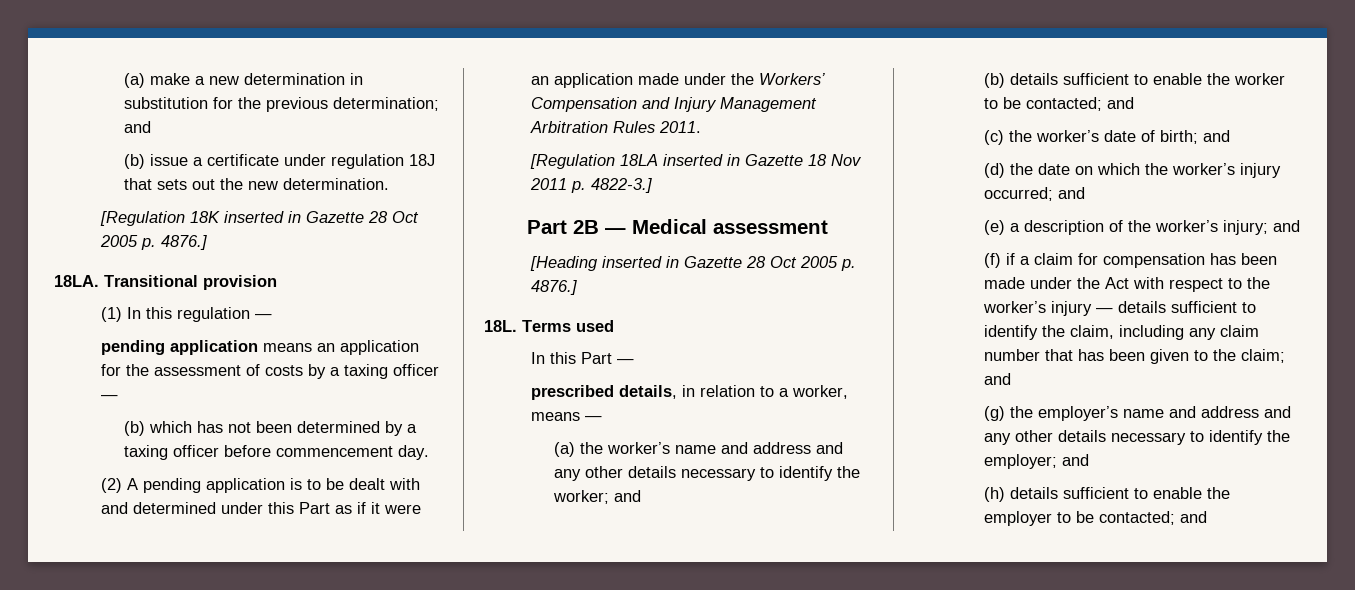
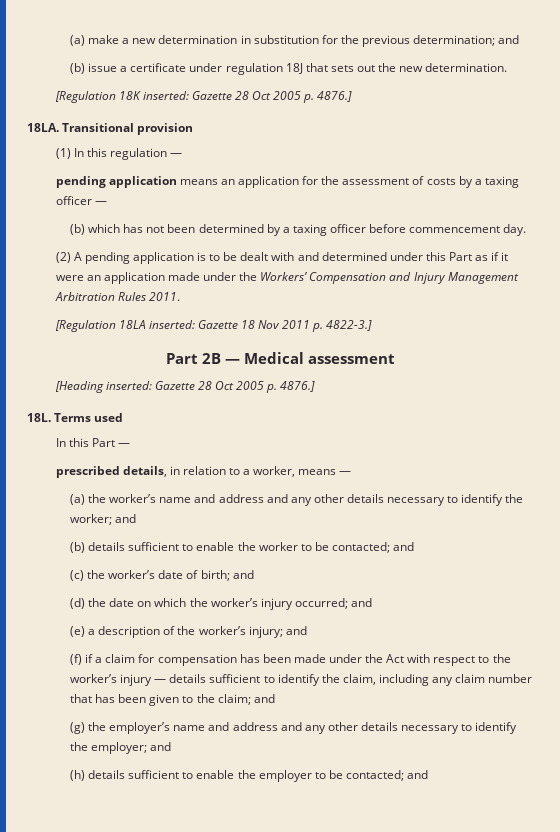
[223,211,301,223] inserted in -> [142,91,189,100] inserted:
[662,154,740,166] inserted in -> [148,320,195,329] inserted:
[601,256,679,268] inserted in -> [105,381,152,390] inserted:

